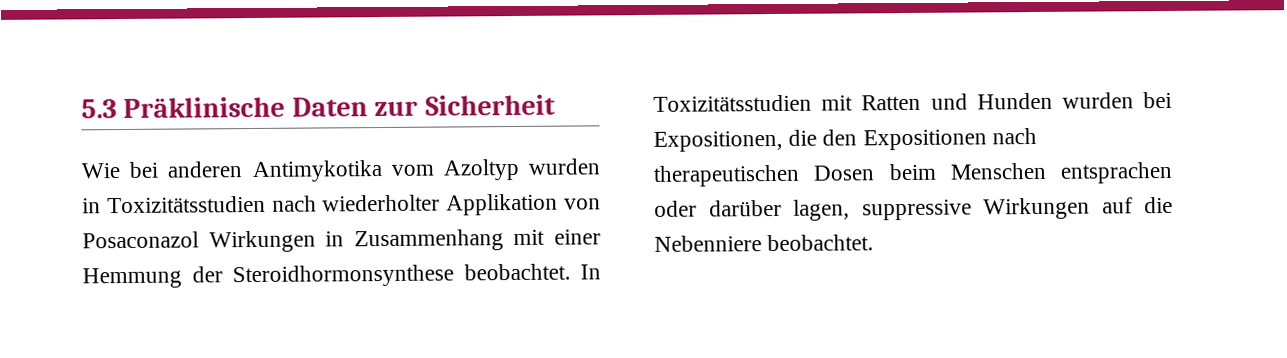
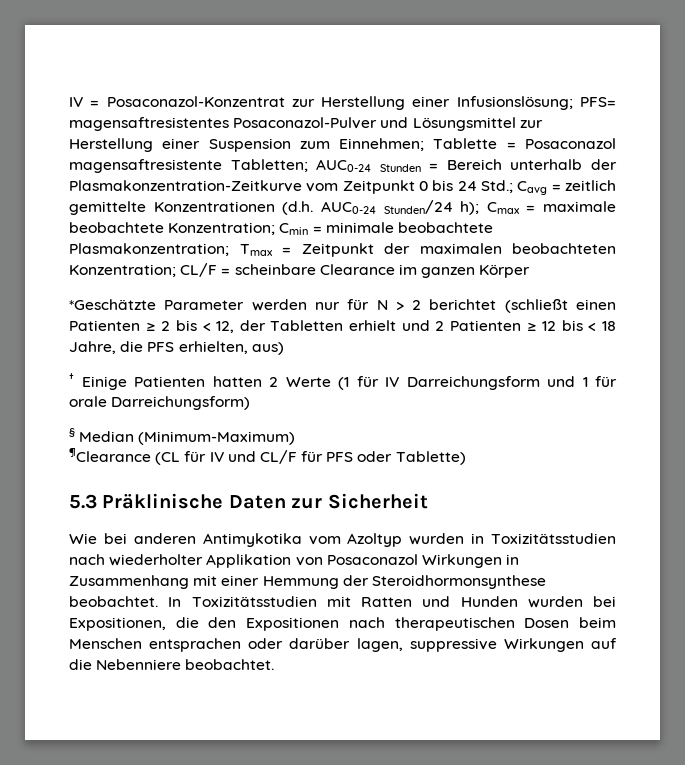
(81, 109) none -> [69,96,616,110] [69,117,543,131] [69,138,616,152] [69,159,617,173] [69,180,616,195] [69,200,616,215] [69,222,493,235] [69,243,616,257] [69,263,531,278] [69,299,617,313] [69,320,616,333] [69,341,284,355] [69,373,617,390] [69,396,251,410] [69,428,296,445] [69,448,466,465] IV = Posaconazol-Konzentrat zur Herstellung einer Infusionslösung; PFS= magensaftresistentes Posaconazol-Pulver und Lösungsmittel zur Herstellung einer Suspension zum Einnehmen; Tablette = Posaconazol magensaftresistente Tabletten; AUC0-24 Stunden = Bereich unterhalb der Plasmakonzentration-Zeitkurve vom Zeitpunkt 0 bis 24 Std.; Cavg = zeitlich gemittelte Konzentrationen (d.h. AUC0-24 Stunden/24 h); Cmax = maximale beobachtete Konzentration; Cmin = minimale beobachtete Plasmakonzentration; Tmax = Zeitpunkt der maximalen beobachteten Konzentration; CL/F = scheinbare Clearance im ganzen Körper // *Geschätzte Parameter werden nur für N > 2 berichtet (schließt einen Patienten ≥ 2 bis < 12, der Tabletten erhielt und 2 Patienten ≥ 12 bis < 18 Jahre, die PFS erhielten, aus) // † Einige Patienten hatten 2 Werte (1 für IV Darreichungsform und 1 für orale Darreichungsform) // § Median (Minimum-Maximum) // ¶Clearance (CL für IV und CL/F für PFS oder Tablette) //

